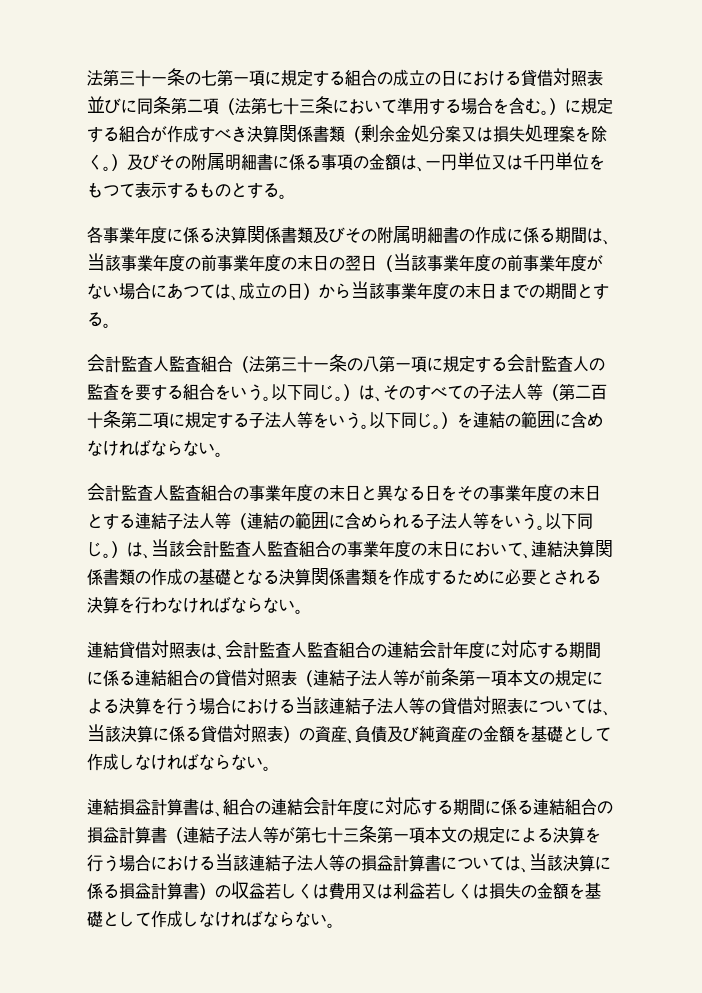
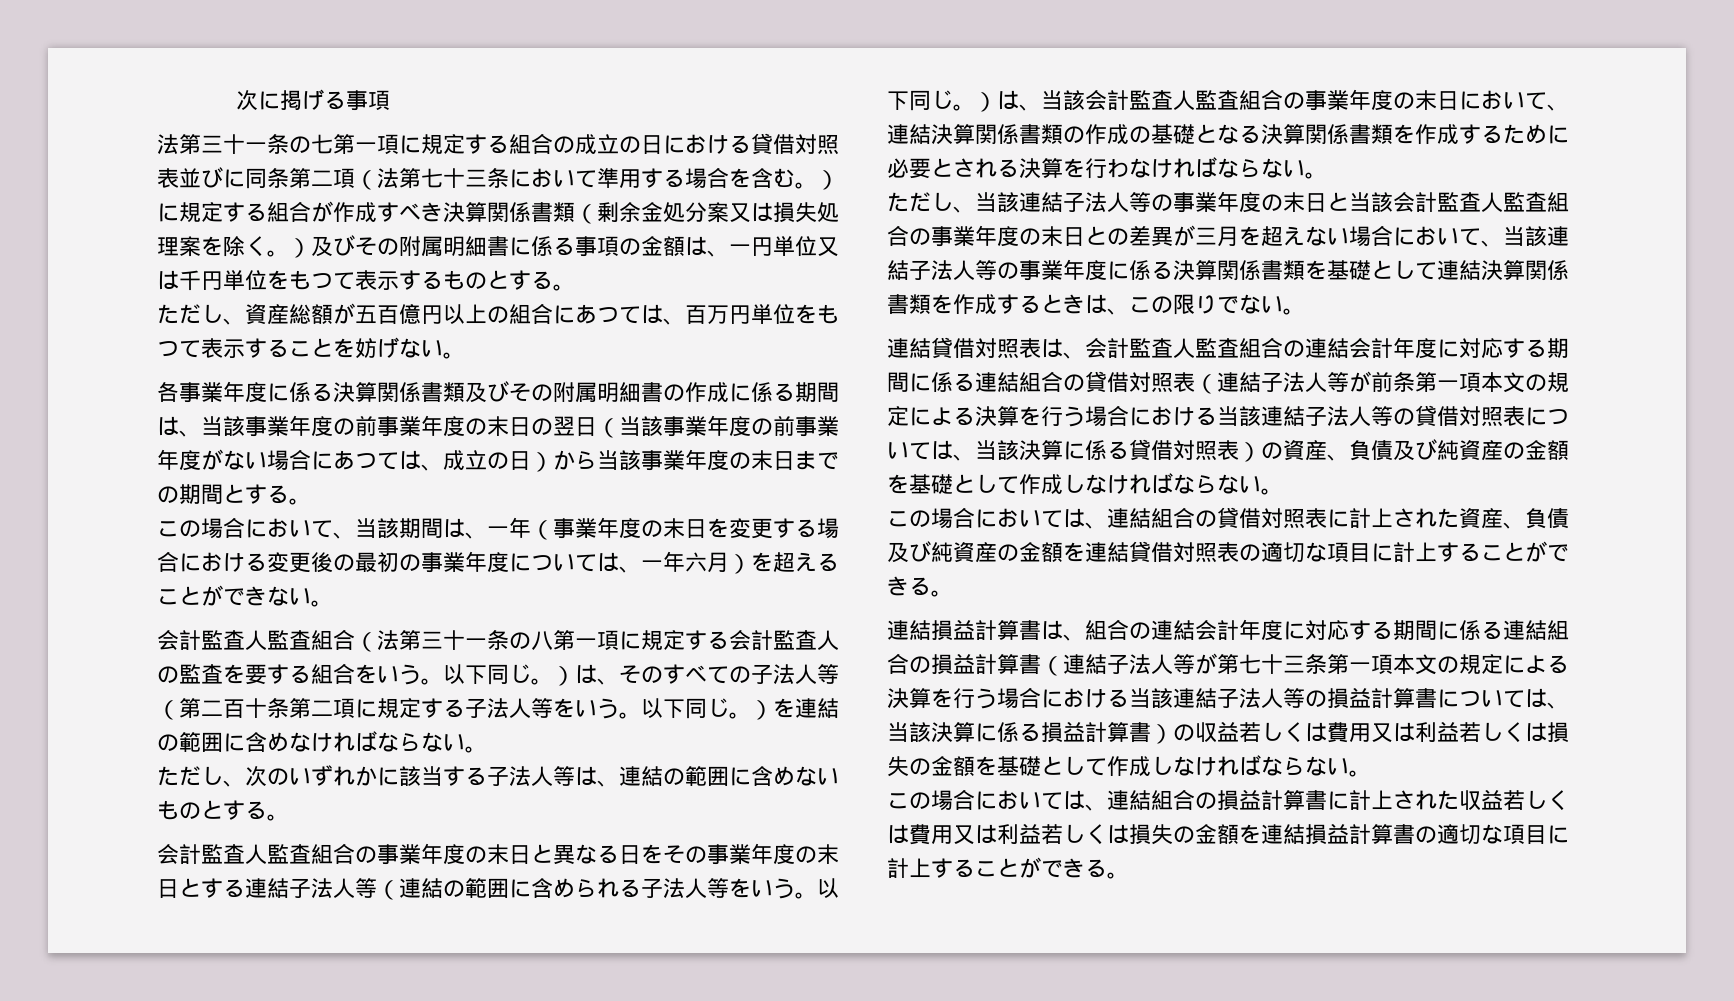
(87, 78) none -> [236,89,391,111] 次に掲げる事項 //
(287, 196) none -> [157,303,839,325] [157,337,465,359] // ただし、資産総額が五百億円以上の組合にあつては、百万円単位をもつて表示することを妨げない。
(111, 325) none -> [157,517,839,540] [157,551,839,574] [157,585,333,607] // この場合において、当該期間は、一年（事業年度の末日を変更する場合における変更後の最初の事業年度については、一年六月）を超えることができない。
(223, 454) none -> [157,765,839,787] [157,800,289,821] // ただし、次のいずれかに該当する子法人等は、連結の範囲に含めないものとする。
(303, 611) none -> [887,191,1569,213] [887,225,1569,247] [887,259,1569,281] [887,294,1305,315] // ただし、当該連結子法人等の事業年度の末日と当該会計監査人監査組合の事業年度の末日との差異が三月を超えない場合において、当該連結子法人等の事業年度に係る決算関係書類を基礎として連結決算関係書類を作成するときは、この限りでない。
(271, 768) none -> [887,507,1569,529] [887,541,1569,563] [887,576,953,597] // この場合においては、連結組合の貸借対照表に計上された資産、負債及び純資産の金額を連結貸借対照表の適切な項目に計上することができる。
(335, 925) none -> [887,789,1569,811] [887,823,1569,845] [887,857,1129,879] // この場合においては、連結組合の損益計算書に計上された収益若しくは費用又は利益若しくは損失の金額を連結損益計算書の適切な項目に計上することができる。

